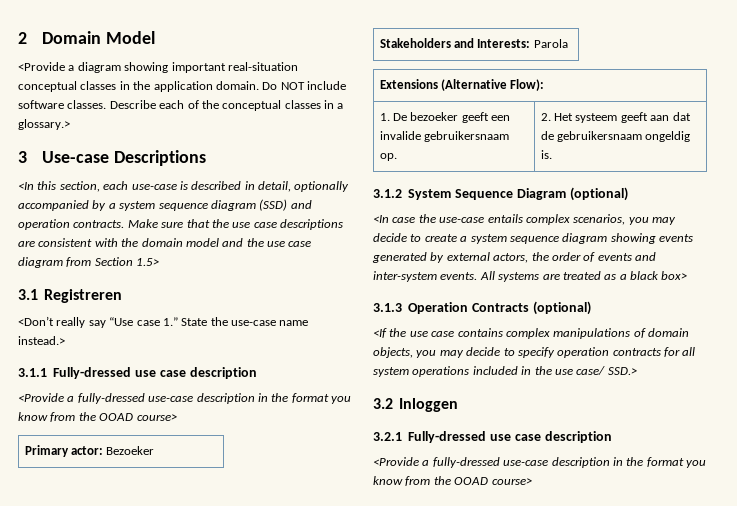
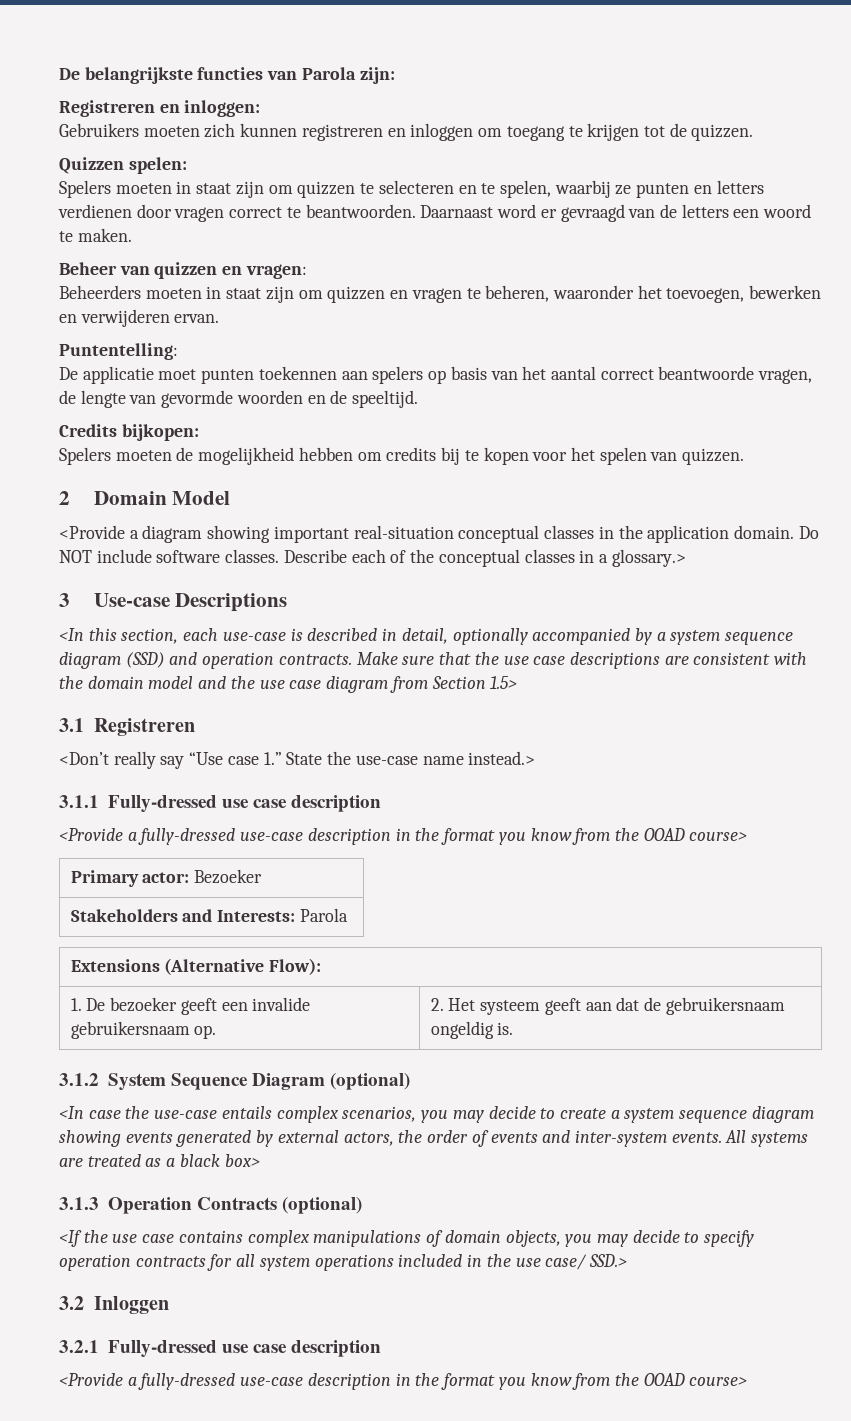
(18, 38) none -> [59,67,395,84] [59,100,261,117] [59,123,754,141] [59,157,187,174] [59,180,764,198] [58,204,812,222] [59,228,132,242] [59,262,307,279] [59,285,822,303] [59,309,220,327] [59,343,178,360] [59,366,813,384] [59,390,419,408] [59,424,199,441] [59,447,745,465] De belangrijkste functies van Parola zijn: // Registreren en inloggen: // Gebruikers moeten zich kunnen registreren en inloggen om toegang te krijgen tot de quizzen. // Quizzen spelen: // Spelers moeten in staat zijn om quizzen te selecteren en te spelen, waarbij ze punten en letters verdienen door vragen correct te beantwoorden. Daarnaast word er gevraagd van de letters een woord te maken. // Beheer van quizzen en vragen: // Beheerders moeten in staat zijn om quizzen en vragen te beheren, waaronder het toevoegen, bewerken en verwijderen ervan. // Puntentelling: // De applicatie moet punten toekennen aan spelers op basis van het aantal correct beantwoorde vragen, de lengte van gevormde woorden en de speeltijd. // Credits bijkopen: // Spelers moeten de mogelijkheid hebben om credits bij te kopen voor het spelen van quizzen. //

